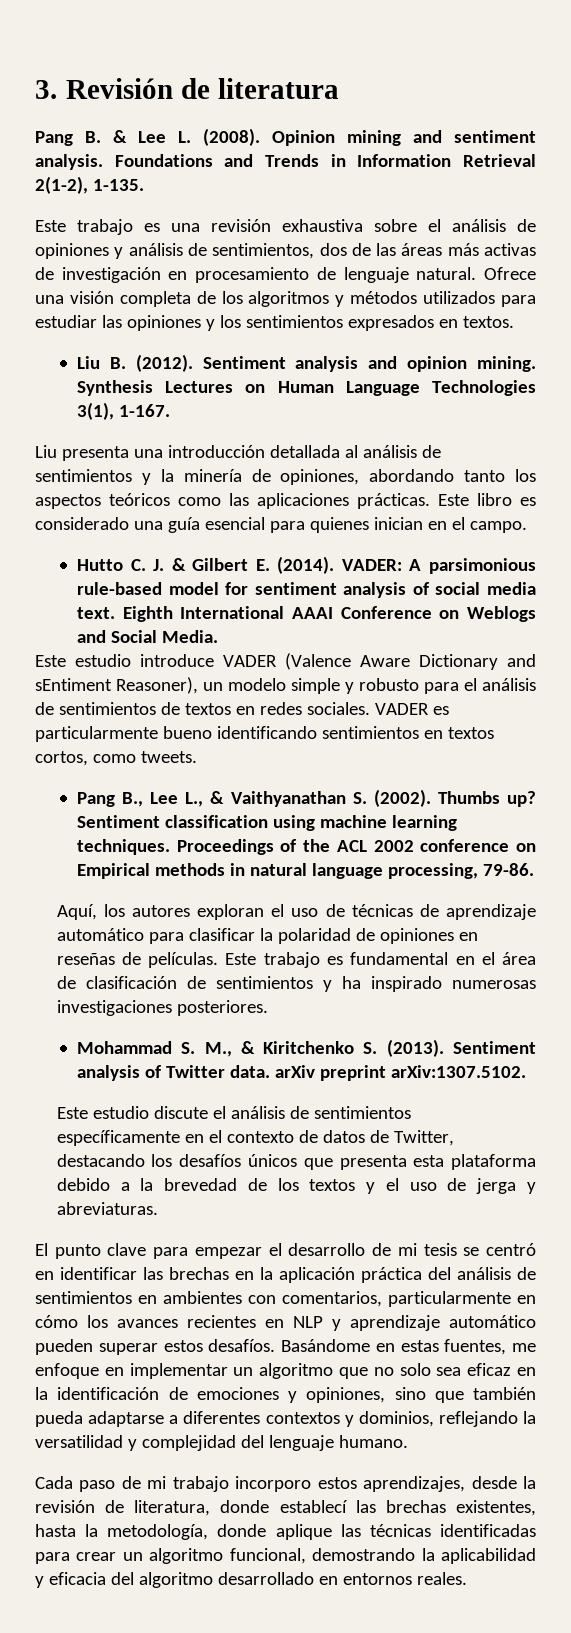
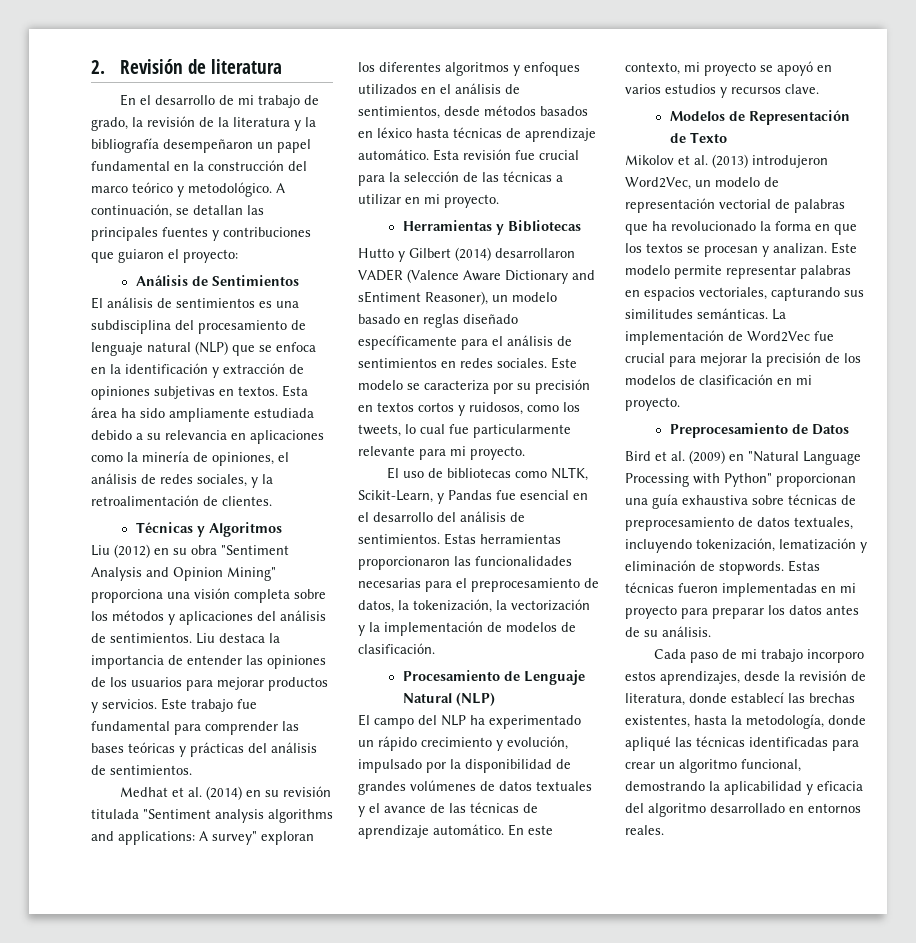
[35,80,57,99] 3. -> [91,60,105,74] 2.
[35,128,536,146] [35,154,536,170] [35,176,144,194] [35,219,536,235] [35,243,537,259] [35,267,536,283] [35,291,536,307] [35,315,514,331] [77,354,536,372] [77,380,536,396] [77,402,171,420] [35,445,441,461] [35,469,536,485] [35,493,536,509] [35,517,527,533] [77,556,536,574] [77,582,536,598] [77,606,536,622] [77,630,219,643] [35,654,214,667] Pang B. & Lee L. (2008). Opinion mining and sentiment analysis. Foundations and Trends in Information Retrieval 2(1-2), 1-135. // Este trabajo es una revisión exhaustiva sobre el análisis de opiniones y análisis de sentimientos, dos de las áreas más activas de investigación en procesamiento de lenguaje natural. Ofrece una visión completa de los algoritmos y métodos utilizados para estudiar las opiniones y los sentimientos expresados en textos. // Liu B. (2012). Sentiment analysis and opinion mining. Synthesis Lectures on Human Language Technologies 3(1), 1-167. // Liu presenta una introducción detallada al análisis de sentimientos y la minería de opiniones, abordando tanto los aspectos teóricos como las aplicaciones prácticas. Este libro es considerado una guía esencial para quienes inician en el campo. // Hutto C. J. & Gilbert E. (2014). VADER: A parsimonious rule-based model for sentiment analysis of social media text. Eighth International AAAI Conference on Weblogs and Social Media. // Este estudio introduce -> [119,94,319,108] [91,116,316,131] [91,138,311,153] [91,160,307,171] [91,182,285,197] [91,204,264,218] [91,227,311,241] [91,249,238,263] [135,275,299,286] [91,297,299,309] [91,320,306,334] [91,341,316,356] [91,363,304,378] [91,385,308,400] [91,407,314,422] [91,430,324,444] [91,451,289,466] [91,473,273,488] [91,495,272,506] [135,522,282,537] [91,544,289,558] [91,567,276,581] [91,588,326,603] [91,610,326,625] [91,633,280,644] [91,655,326,669] [91,677,328,691] [91,698,257,713] [91,721,299,735] [91,742,317,757] [91,765,192,775] [119,786,331,800] [91,809,333,823] [91,831,314,845] [358,62,580,76] [358,83,520,95] [358,105,588,119] [358,127,596,142] [358,149,579,161] [358,171,563,186] [358,194,499,208] [402,220,581,235] [358,247,575,262] En el desarrollo de mi trabajo de grado, la revisión de la literatura y la bibliografía desempeñaron un papel fundamental en la construcción del marco teórico y metodológico. A continuación, se detallan las principales fuentes y contribuciones que guiaron el proyecto: // Análisis de Sentimientos // El análisis de sentimientos es una subdisciplina del procesamiento de lenguaje natural (NLP) que se enfoca en la identificación y extracción de opiniones subjetivas en textos. Esta área ha sido ampliamente estudiada debido a su relevancia en aplicaciones como la minería de opiniones, el análisis de redes sociales, y la retroalimentación de clientes. // Técnicas y Algoritmos // Liu (2012) en su obra "Sentiment Analysis and Opinion Mining" proporciona una visión completa sobre los métodos y aplicaciones del análisis de sentimientos. Liu destaca la importancia de entender las opiniones de los usuarios para mejorar productos y servicios. Este trabajo fue fundamental para comprender las bases teóricas y prácticas del análisis de sentimientos. // Medhat et al. (2014) en su revisión titulada "Sentiment analysis algorithms and applications: A survey" exploran los diferentes algoritmos y enfoques utilizados en el análisis de sentimientos, desde métodos basados en léxico hasta técnicas de aprendizaje automático. Esta revisión fue crucial para la selección de las técnicas a utilizar en mi proyecto. // Herramientas y Bibliotecas // Hutto y Gilbert (2014) desarrollaron
[291,678,419,694] simple y robusto -> [358,314,518,328] [358,335,457,350] basado en reglas diseñado específicamente
[160,702,231,715] de textos -> (437, 363) none
[374,703,449,715] [35,726,494,742] [35,751,197,766] [77,789,536,807] [77,815,458,831] [77,839,536,855] [77,863,535,879] [56,904,536,920] [56,928,478,944] [56,952,536,968] [56,976,536,992] [56,1000,268,1016] [77,1039,536,1057] [77,1065,527,1081] [56,1106,411,1119] [56,1130,454,1146] [56,1154,536,1170] [56,1178,536,1194] [56,1202,158,1215] [35,1243,537,1259] [35,1267,536,1283] [35,1291,536,1307] [35,1315,536,1331] [35,1339,536,1355] [35,1363,537,1379] [35,1387,536,1403] [35,1411,536,1427] [35,1435,408,1451] VADER es particularmente bueno identificando sentimientos en textos cortos, como tweets. // Pang B., Lee L., & Vaithyanathan S. (2002). Thumbs up? Sentiment classification using machine learning techniques. Proceedings of the ACL 2002 conference on Empirical methods in natural language processing, 79-86. // Aquí, los autores exploran el uso de técnicas de aprendizaje automático para clasificar la polaridad de opiniones en reseñas de películas. Este trabajo es fundamental en el área de clasificación de sentimientos y ha inspirado numerosas investigaciones posteriores. // Mohammad S. M., & Kiritchenko S. (2013). Sentiment analysis of Twitter data. arXiv preprint arXiv:1307.5102. // Este estudio discute el análisis de sentimientos específicamente en el contexto de datos de Twitter, destacando los desafíos únicos que presenta esta plataforma debido a la brevedad de los textos y el uso de jerga y abreviaturas. // El punto clave para empezar el desarrollo de mi tesis se centró en identificar las brechas en la aplicación práctica del análisis de sentimientos en ambientes con comentarios, particularmente en cómo los avances recientes en NLP y aprendizaje automático pueden superar estos desafíos. Basándome en estas fuentes, me enfoque en implementar un algoritmo que no solo sea eficaz en la identificación de emociones y opiniones, sino que también pueda adaptarse a diferentes contextos y dominios, reflejando la versatilidad y complejidad del lenguaje humano. -> [551,357,577,369] [358,379,590,394] [358,402,580,416] [358,424,571,438] [358,446,525,460] [386,467,588,481] [358,490,588,504] [358,511,525,522] [358,533,561,545] [358,556,572,570] [358,578,599,592] [358,599,590,613] [358,621,576,636] [358,643,435,654] [402,670,585,685] [402,692,495,706] [358,714,581,729] [358,736,568,751] [358,759,571,773] [358,780,592,795] [358,802,538,817] [358,824,553,839] [625,61,832,76] [625,84,819,98] [669,110,850,125] [669,132,727,143] [625,154,828,168] [625,177,779,190] [625,198,845,213] [625,221,857,235] [625,242,857,257] [625,265,851,279] [625,287,864,301] [625,308,786,320] [625,330,834,345] [625,352,861,367] [625,374,812,385] [625,397,680,411] [669,423,849,438] [625,450,861,465] [625,473,856,487] [625,494,856,509] [625,517,853,531] [625,538,867,553] [625,560,820,575] [625,582,856,597] [625,605,859,619] [625,626,711,637] Este modelo se caracteriza por su precisión en textos cortos y ruidosos, como los tweets, lo cual fue particularmente relevante para mi proyecto. // El uso de bibliotecas como NLTK, Scikit-Learn, y Pandas fue esencial en el desarrollo del análisis de sentimientos. Estas herramientas proporcionaron las funcionalidades necesarias para el preprocesamiento de datos, la tokenización, la vectorización y la implementación de modelos de clasificación. // Procesamiento de Lenguaje Natural (NLP) // El campo del NLP ha experimentado un rápido crecimiento y evolución, impulsado por la disponibilidad de grandes volúmenes de datos textuales y el avance de las técnicas de aprendizaje automático. En este contexto, mi proyecto se apoyó en varios estudios y recursos clave. // Modelos de Representación de Texto // Mikolov et al. (2013) introdujeron Word2Vec, un modelo de representación vectorial de palabras que ha revolucionado la forma en que los textos se procesan y analizan. Este modelo permite representar palabras en espacios vectoriales, capturando sus similitudes semánticas. La implementación de Word2Vec fue crucial para mejorar la precisión de los modelos de clasificación en mi proyecto. // Preprocesamiento de Datos // Bird et al. (2009) en "Natural Language Processing with Python" proporcionan una guía exhaustiva sobre técnicas de preprocesamiento de datos textuales, incluyendo tokenización, lematización y eliminación de stopwords. Estas técnicas fueron implementadas en mi proyecto para preparar los datos antes de su análisis.
[275,1524,332,1540] aplique -> [625,736,671,751] apliqué

